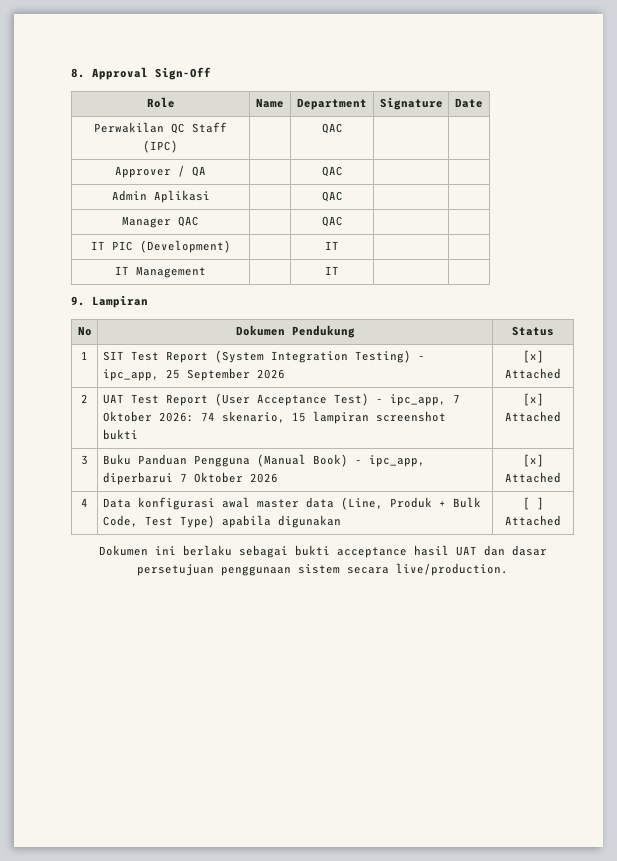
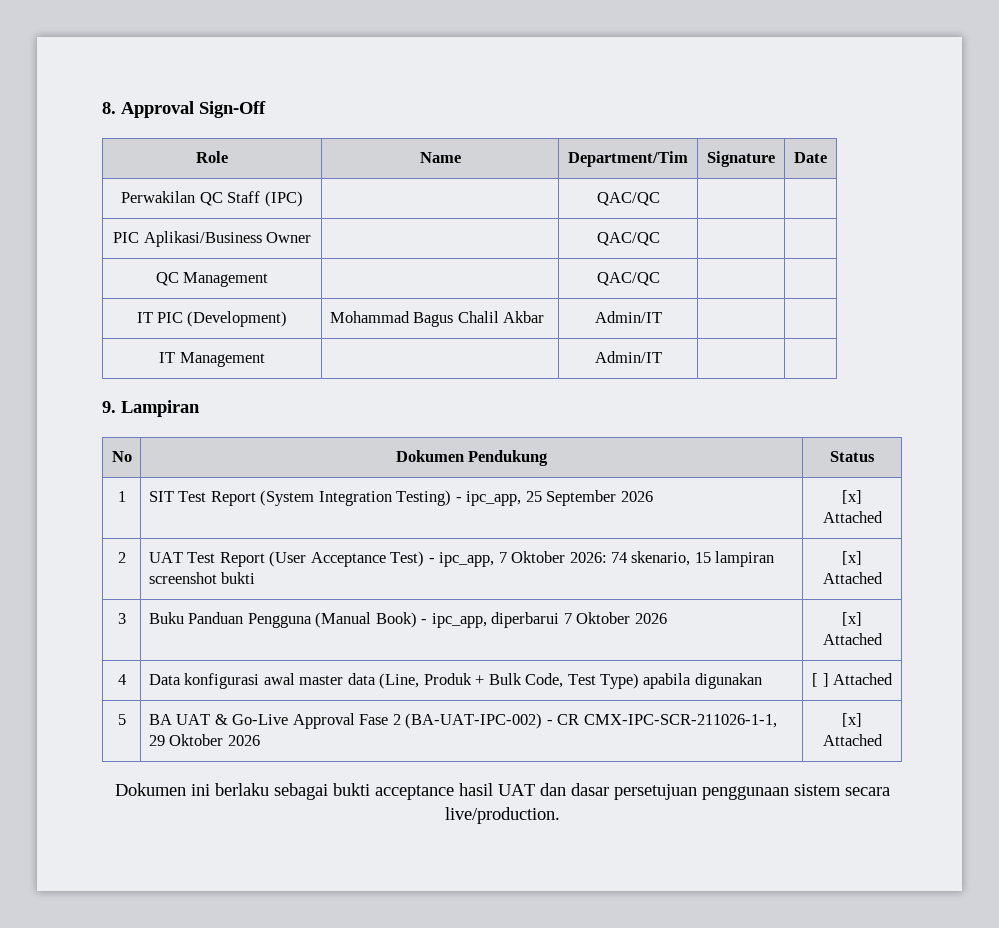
[297,98,367,110] Department -> [568,151,688,167] Department/Tim
[321,123,343,134] [115,165,206,178] [321,166,343,177] [111,190,210,203] [321,191,343,202] [122,216,199,228] [321,216,343,227] [90,240,231,253] [325,241,339,250] QAC | | // Approver / QA | | QAC | | // Admin Aplikasi | | QAC | | // Manager QAC | | QAC | | // IT PIC (Development) | | IT -> [596,192,660,206] [113,231,311,247] [596,232,660,246] [155,272,269,287] [596,272,660,286] [136,311,288,327] [329,311,545,327] [594,311,662,323] QAC/QC | | // PIC Aplikasi/Business Owner | | QAC/QC | | // QC Management | | QAC/QC | | // IT PIC (Development) | Mohammad Bagus Chalil Akbar | Admin/IT
[325,266,339,275] IT -> [594,351,662,363] Admin/IT
(561, 520) none -> [117,714,126,725] [148,713,777,729] [148,734,260,746] [842,713,862,727] [822,734,883,746] // 5 | BA UAT & Go-Live Approval Fase 2 (BA-UAT-IPC-002) - CR CMX-IPC-SCR-211026-1-1, 29 Oktober 2026 | [x] Attached

